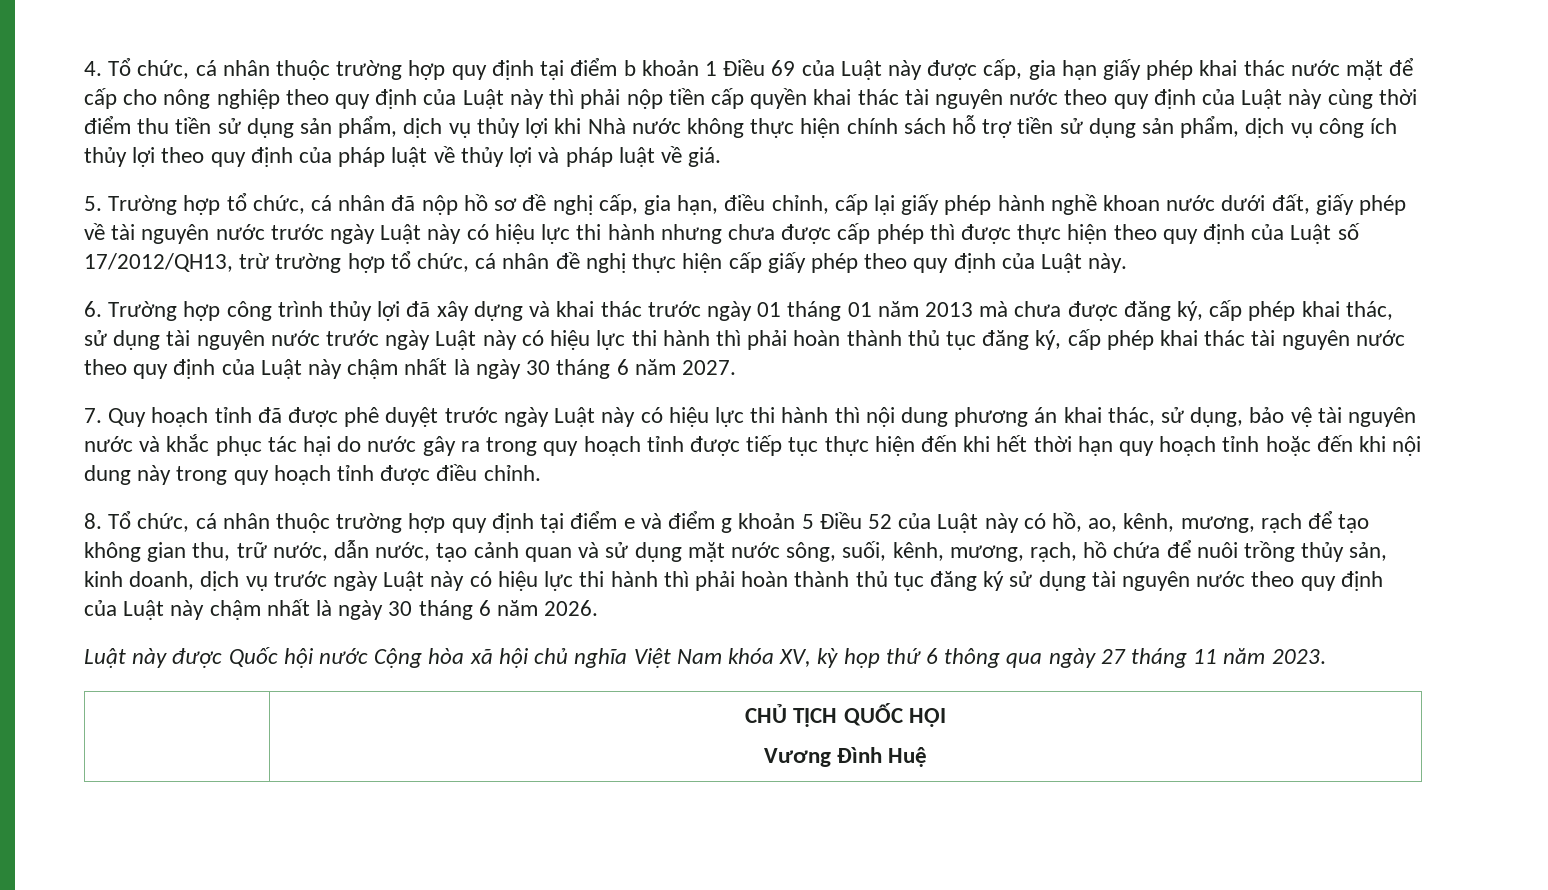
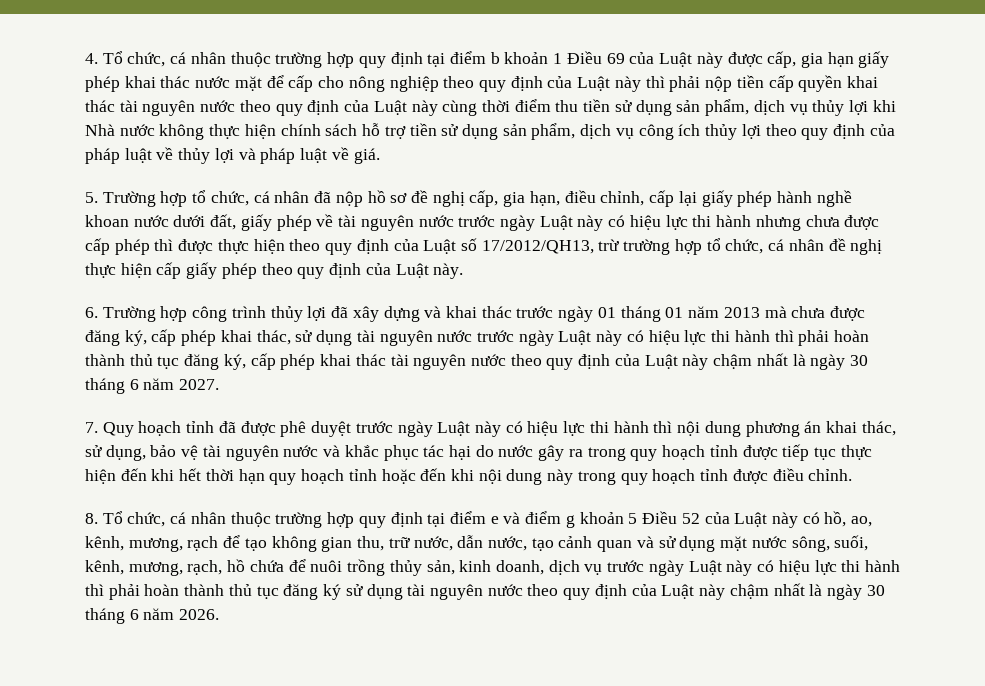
[84,647,1326,668] [745,703,946,727] [763,747,928,767] // Luật này được Quốc hội nước Cộng hòa xã hội chủ nghĩa Việt Nam khóa XV, kỳ họp thứ 6 thông qua ngày 27 tháng 11 năm 2023. // | CHỦ TỊCH QUỐC HỘI // Vương Đình Huệ -> (220, 614) none

